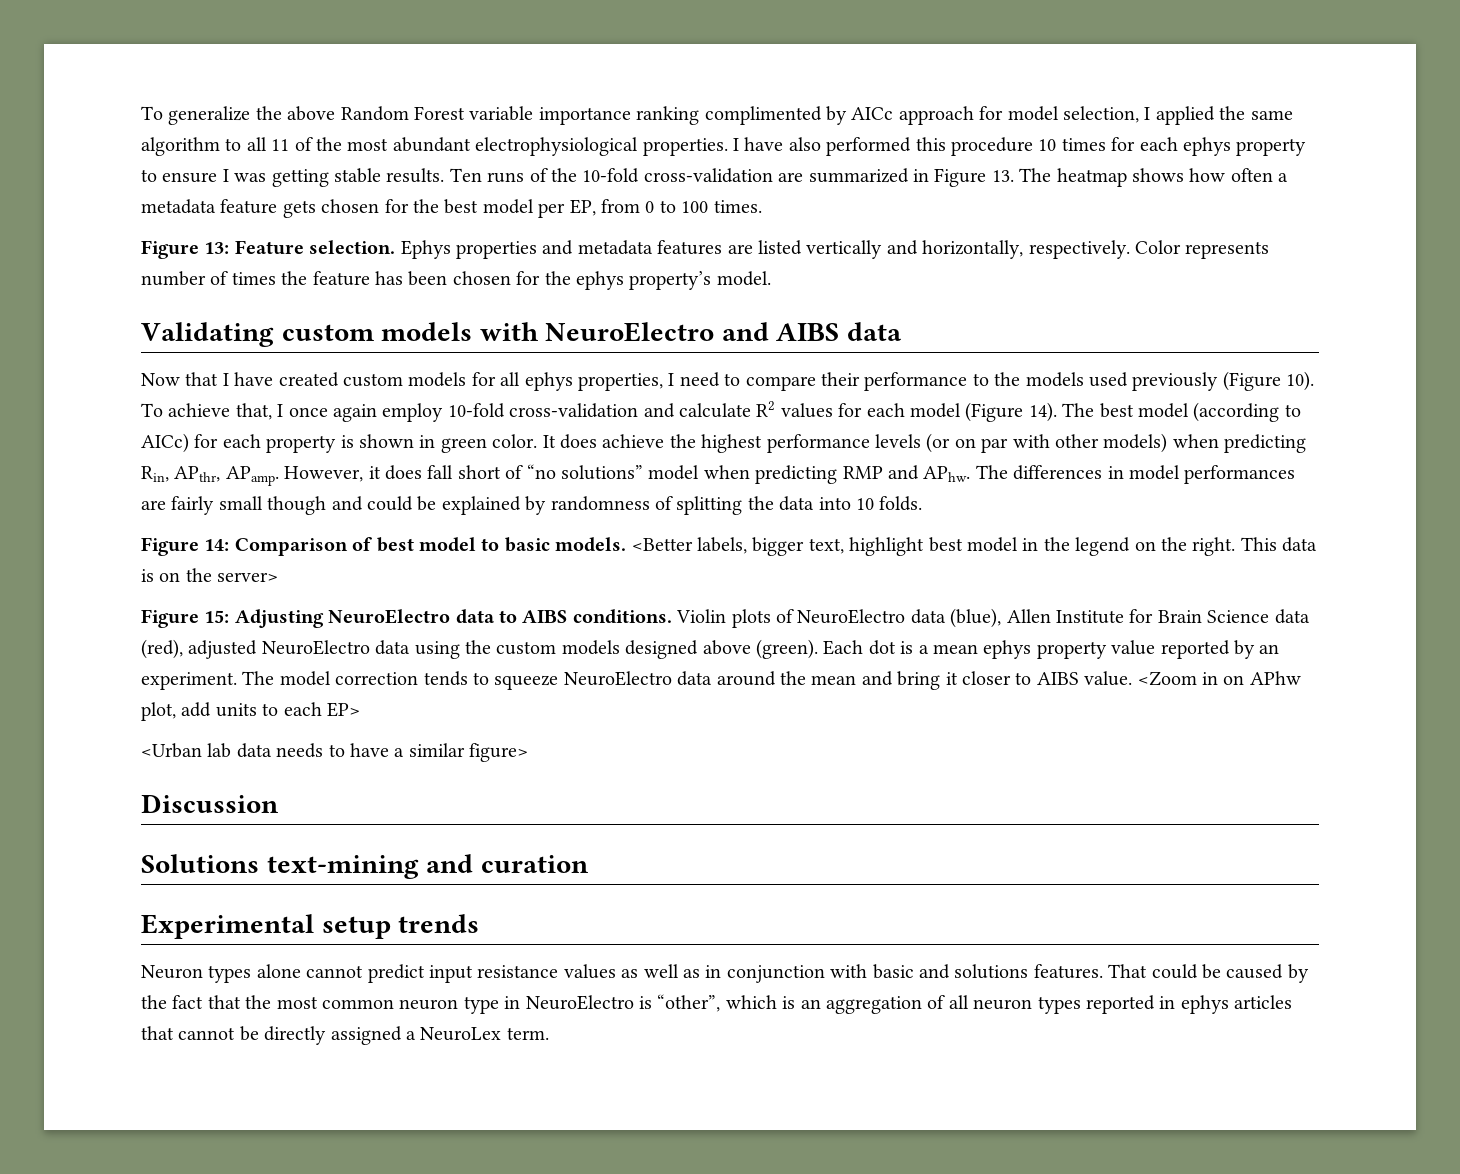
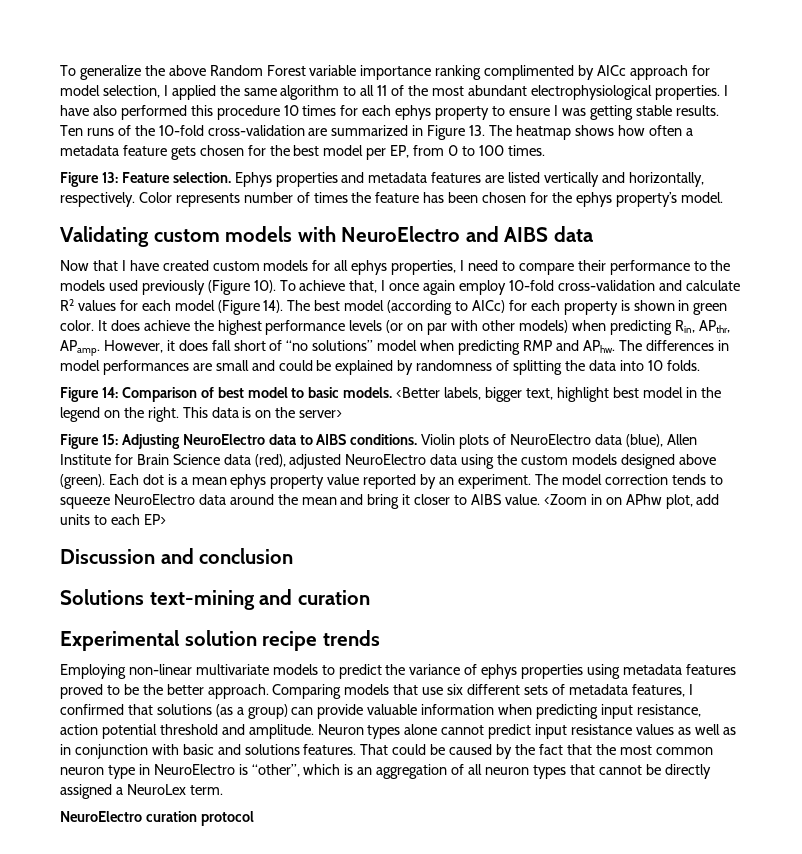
[171,496,327,515] fairly small though -> [215,360,249,371] small
[141,743,529,762] // <Urban lab data needs to have a similar figure> -> (166, 519) none
(279, 803) none -> [160,548,294,564] and conclusion
[321,916,391,939] setup -> [184,630,318,651] solution recipe
(480, 923) none -> [60,664,736,679] [60,684,693,699] [60,704,701,719] [60,724,314,739] Employing non-linear multivariate models to predict the variance of ephys properties using metadata features proved to be the better approach. Comparing models that use six different sets of metadata features, I confirmed that solutions (as a group) can provide valuable information when predicting input resistance, action potential threshold and amplitude.
[1085,995,1293,1014] reported in ephys articles -> (566, 772) none
(549, 1033) none -> [60,811,254,826] // NeuroElectro curation protocol

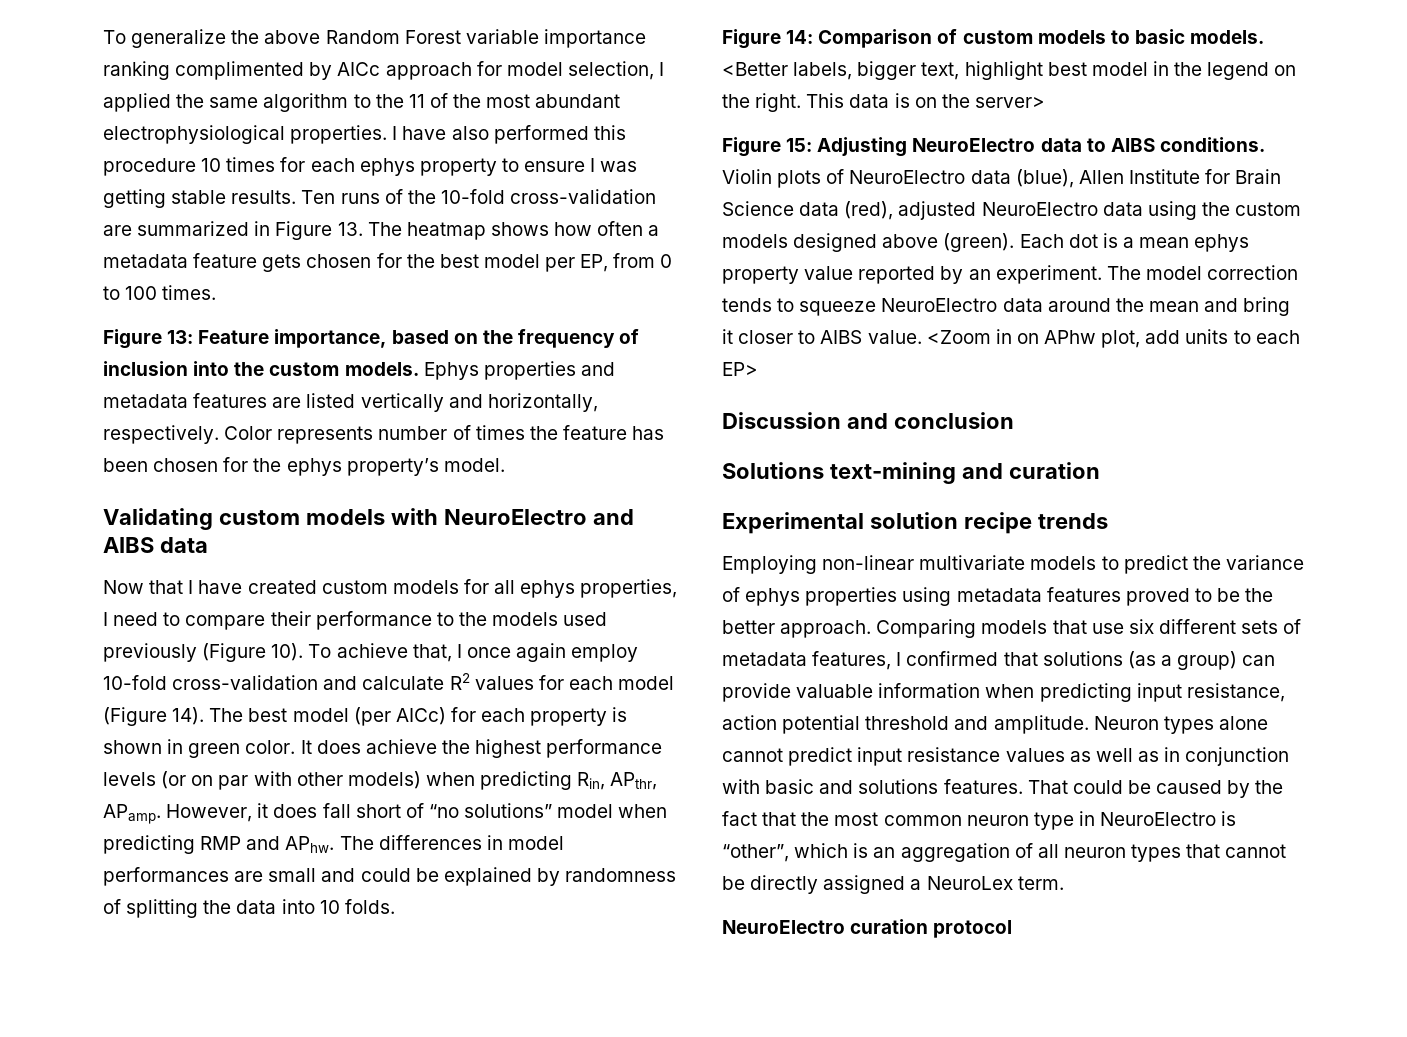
[360,85,375,96] all -> [375,94,404,108] the
[172,172,231,183] selection. -> [274,329,640,348] [103,361,419,376] importance, based on the frequency of inclusion into the custom models.
[387,300,469,315] (according to -> [353,707,391,726] (per
[217,387,288,398] best model -> [962,30,1106,44] custom models

